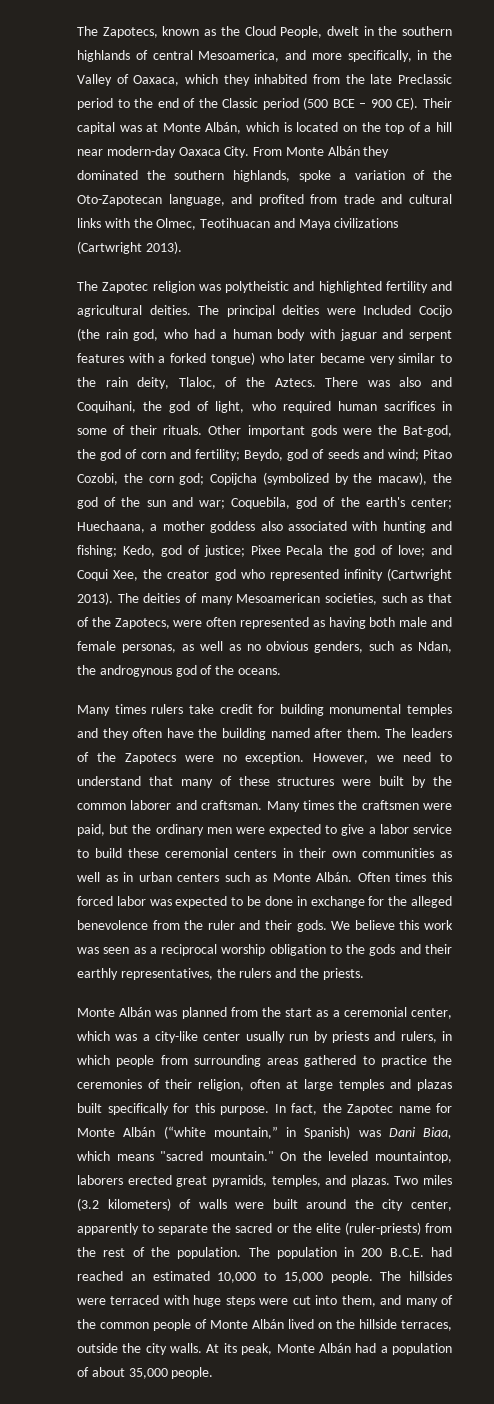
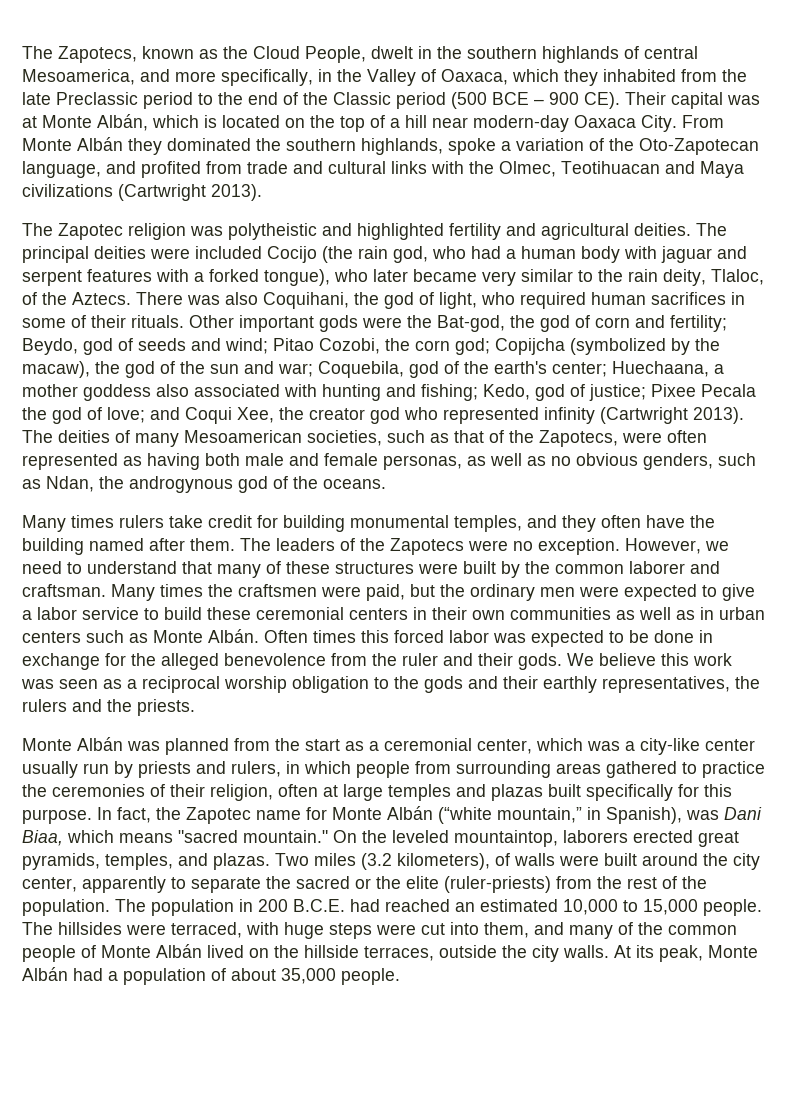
[363,305,412,315] Included -> [195,246,262,259] included
[210,352,255,365] tongue) -> [264,269,330,286] tongue),
[431,377,452,387] and -> (258, 298) none
[407,704,452,716] temples -> [454,515,522,532] temples,
[304,1126,351,1139] Spanish) -> [606,807,682,824] Spanish),
[107,1198,171,1211] kilometers) -> [397,853,490,870] kilometers),
[110,1295,160,1305] terraced -> [171,922,242,938] terraced,

